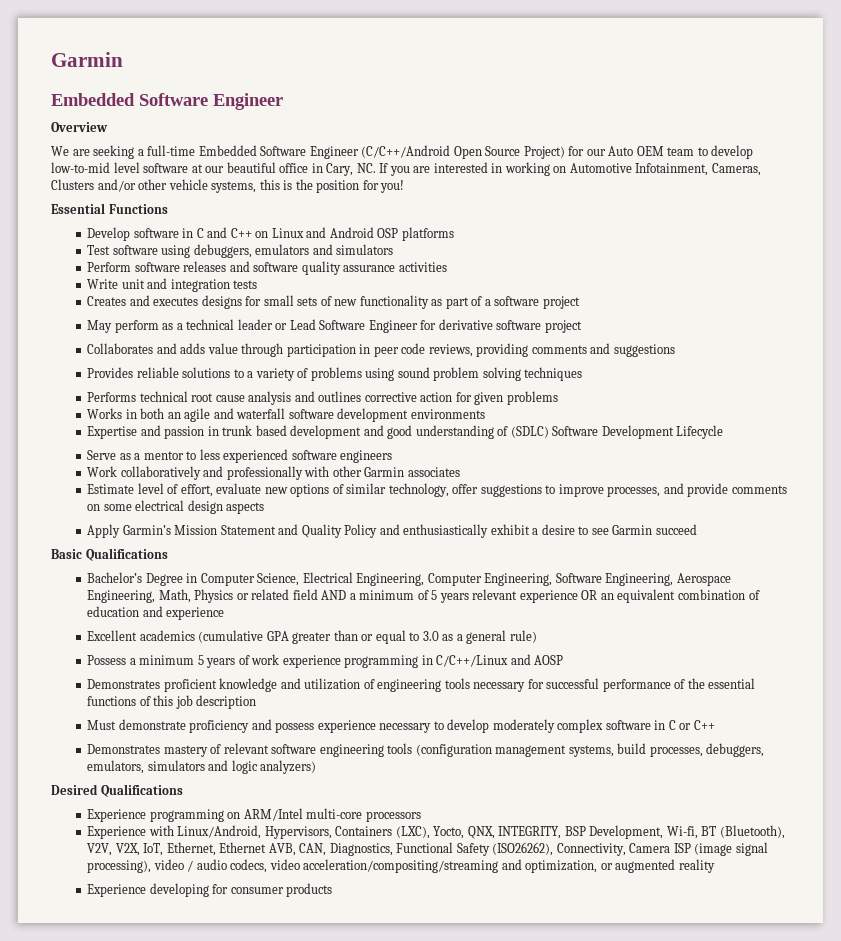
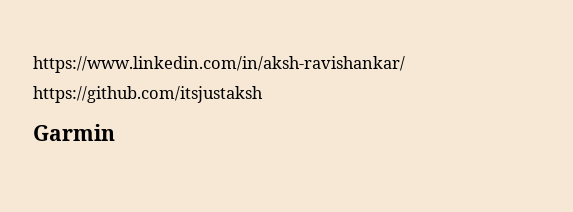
[51,52,123,67] [51,93,283,110] [51,122,108,132] [51,145,754,159] [51,162,761,176] [51,179,405,193] [51,203,168,214] [87,227,454,241] [87,244,394,258] [87,261,447,275] [87,278,258,292] [87,295,580,309] [87,319,582,333] [87,343,675,357] [87,367,583,381] [87,391,558,405] [87,408,485,422] [87,425,724,439] [87,449,393,463] [87,466,460,480] [87,483,787,497] [87,500,265,514] [87,524,697,538] [51,548,168,561] [87,572,731,586] [87,589,760,603] [87,606,225,620] [87,630,537,644] [87,654,564,668] [87,678,756,692] [87,695,257,709] [87,719,715,733] [87,743,765,757] [87,760,317,774] [51,784,183,797] [87,808,421,822] [87,825,785,839] [87,842,768,856] [87,859,715,873] [87,883,333,897] Garmin // Embedded Software Engineer // Overview // We are seeking a full-time Embedded Software Engineer (C/C++/Android Open Source Project) for our Auto OEM team to develop low-to-mid level software at our beautiful office in Cary, NC. If you are interested in working on Automotive Infotainment, Cameras, Clusters and/or other vehicle systems, this is the position for you! // Essential Functions // Develop software in C and C++ on Linux and Android OSP platforms // Test software using debuggers, emulators and simulators // Perform software releases and software quality assurance activities // Write unit and integration tests // Creates and executes designs for small sets of new functionality as part of a software project // May perform as a technical leader or Lead Software Engineer for derivative software project // Collaborates and adds value through participation in peer code reviews, providing comments and suggestions // Provides reliable solutions to a variety of problems using sound problem solving techniques // Performs technical root cause analysis and outlines corrective action for given problems // Works in both an agile and waterfall software development environments // Expertise and passion in trunk based development and good understanding of (SDLC) Software Development Lifecycle // Serve as a mentor to less experienced software engineers // Work collaboratively and professionally with other Garmin associates // Estimate level of effort, evaluate new options of similar technology, offer suggestions to improve processes, and provide comments on some electrical design aspects // Apply Garmin’s Mission Statement and Quality Policy and enthusiastically exhibit a desire to see Garmin succeed // Basic Qualifications // Bachelor’s Degree in Computer Science, Electrical Engineering, Computer Engineering, Software Engineering, Aerospace Engineering, Math, Physics or related field AND a minimum of 5 years relevant experience OR an equivalent combination of education and experience // Excellent academics (cumulative GPA greater than or equal to 3.0 as a general rule) // Possess a minimum 5 years of work experience programming in C/C++/Linux and AOSP // Demonstrates proficient knowledge and utilization of engineering tools necessary for successful performance of the essential functions of this job description // Must demonstrate proficiency and possess experience necessary to develop moderately complex software in C or C++ // Demonstrates mastery of relevant software engineering tools (configuration management systems, build processes, debuggers, emulators, simulators and logic analyzers) // Desired Qualifications // Experience programming on ARM/Intel multi-core processors // Experience with Linux/Android, Hypervisors, Containers (LXC), Yocto, QNX, INTEGRITY, BSP Development, Wi-fi, BT (Bluetooth), V2V, V2X, IoT, Ethernet, Ethernet AVB, CAN, Diagnostics, Functional Safety (ISO26262), Connectivity, Camera ISP (image signal processing), video / audio codecs, video acceleration/compositing/streaming and optimization, or augmented reality // Experience developing for consumer products -> [33,56,405,73] [33,86,263,103] [33,124,115,141] https://www.linkedin.com/in/aksh-ravishankar/ // https://github.com/itsjustaksh // Garmin

